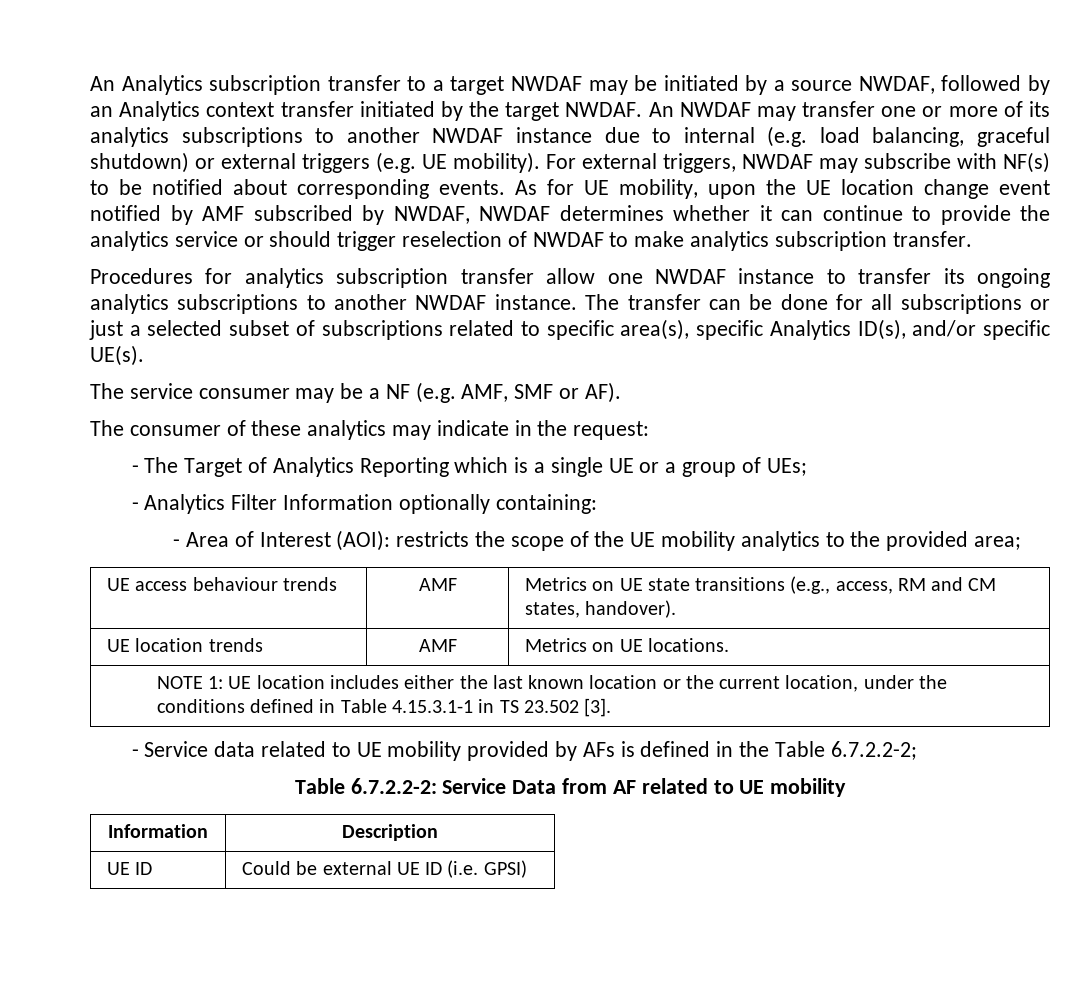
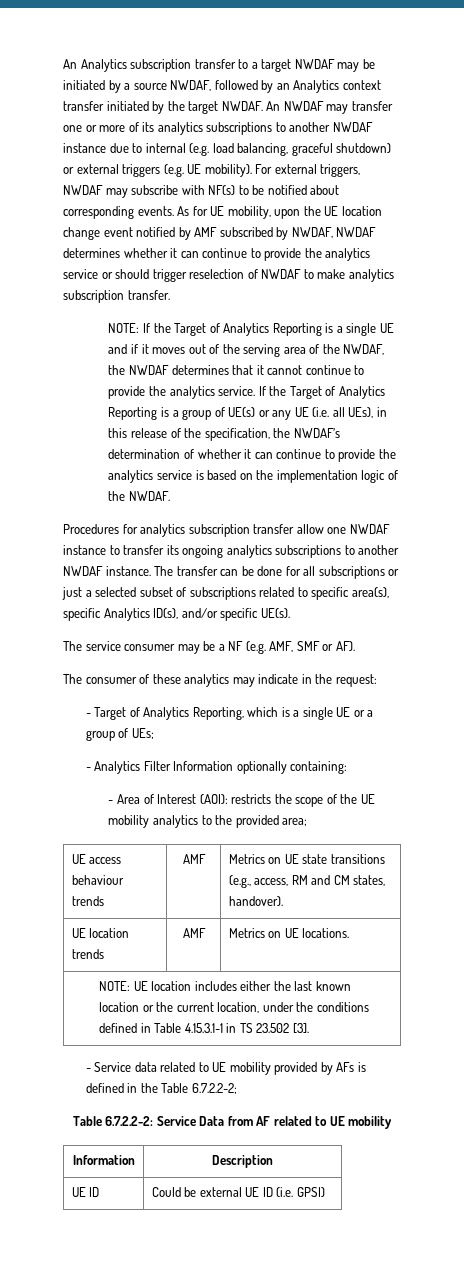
(972, 239) none -> [108,323,394,336] [108,344,385,357] [108,365,365,375] [108,386,385,399] [108,407,387,420] [108,428,340,441] [108,449,396,462] [108,470,398,483] [108,491,170,501] // NOTE: If the Target of Analytics Reporting is a single UE and if it moves out of the serving area of the NWDAF, the NWDAF determines that it cannot continue to provide the analytics service. If the Target of Analytics Reporting is a group of UE(s) or any UE (i.e. all UEs), in this release of the specification, the NWDAF’s determination of whether it can continue to provide the analytics service is based on the implementation logic of the NWDAF.
[144,457,449,477] The Target of Analytics Reporting -> [94,707,244,720] Target of Analytics Reporting,
[156,676,224,689] NOTE 1: -> [99,981,131,991] NOTE:

